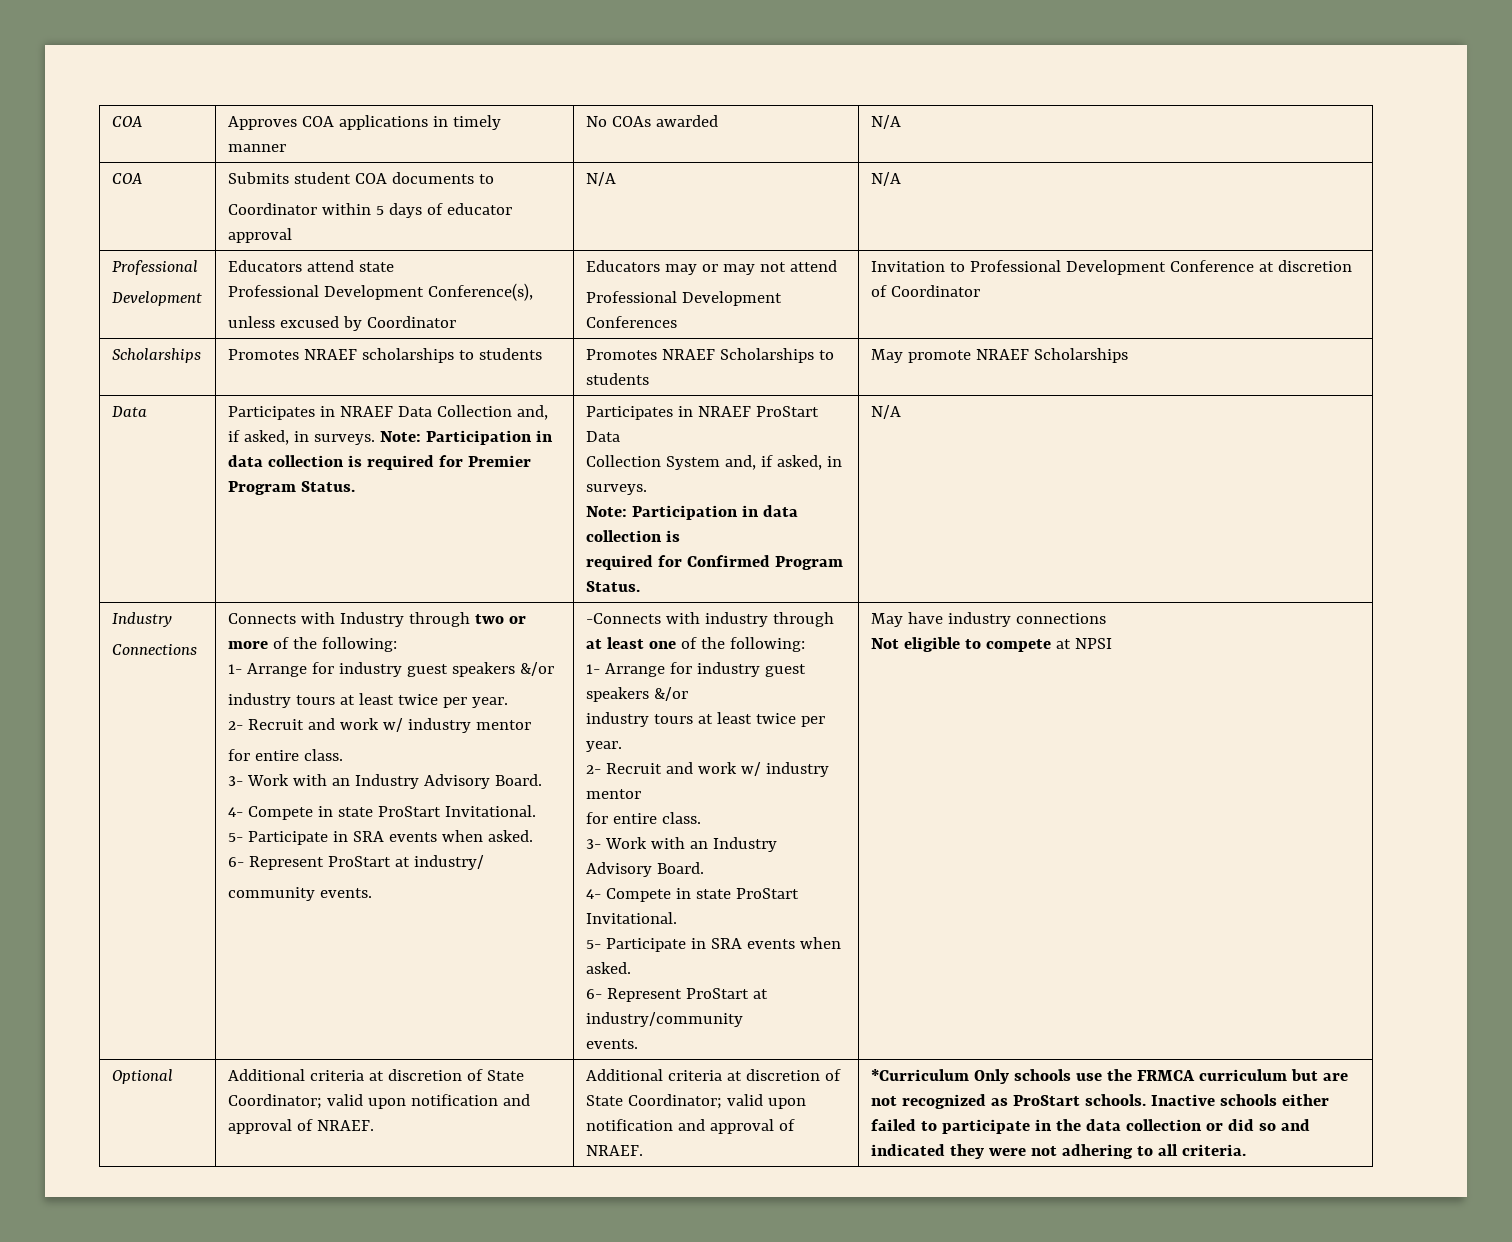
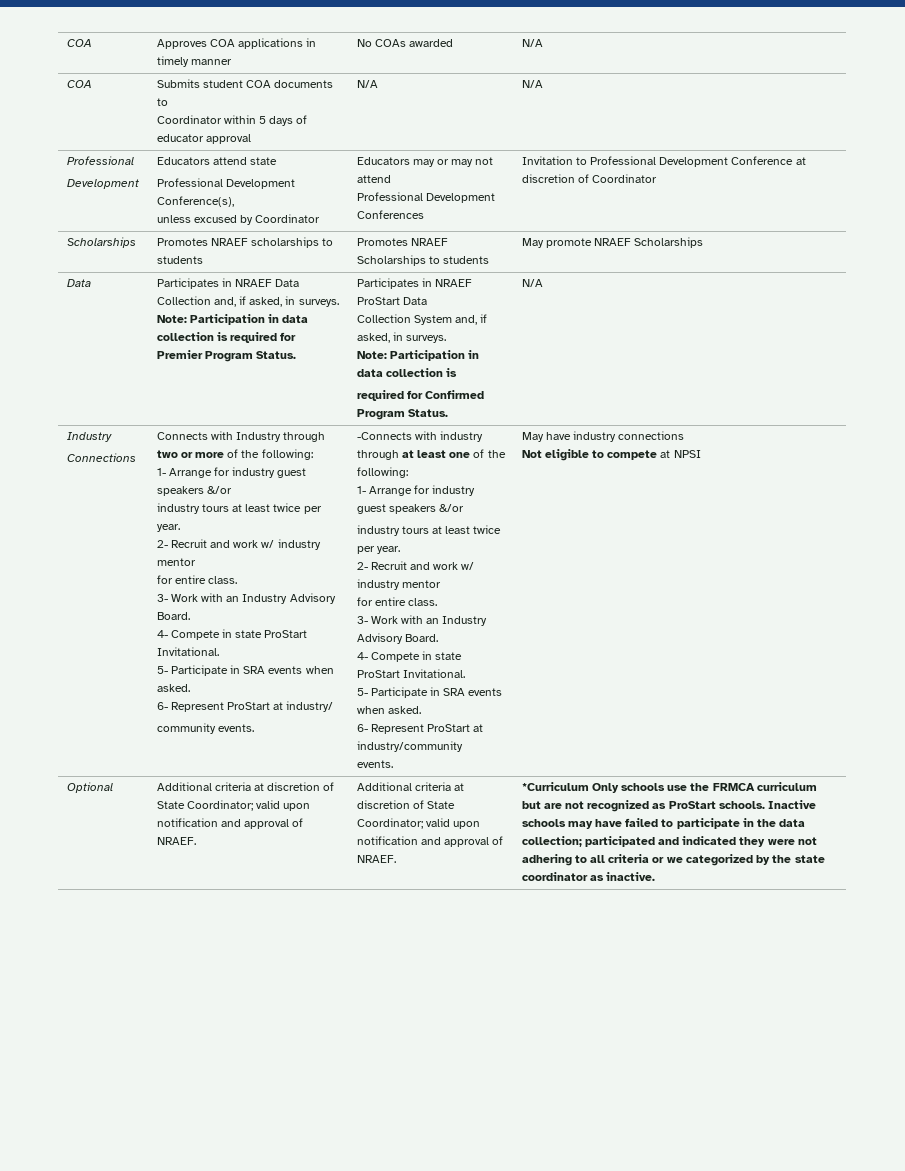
[1281,1094,1329,1106] either -> [567,819,622,829] may have
[1125,1119,1276,1131] collection or did so -> [521,836,655,847] collection; participated
[1181,1144,1246,1156] criteria. -> [608,854,825,866] [521,872,655,881] criteria or we categorized by the state coordinator as inactive.

